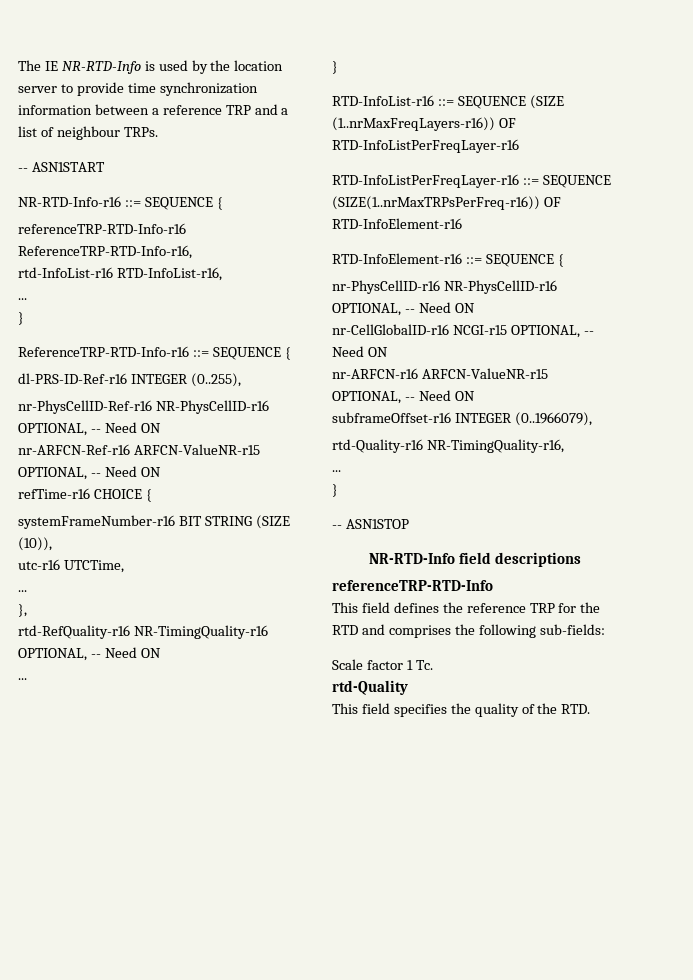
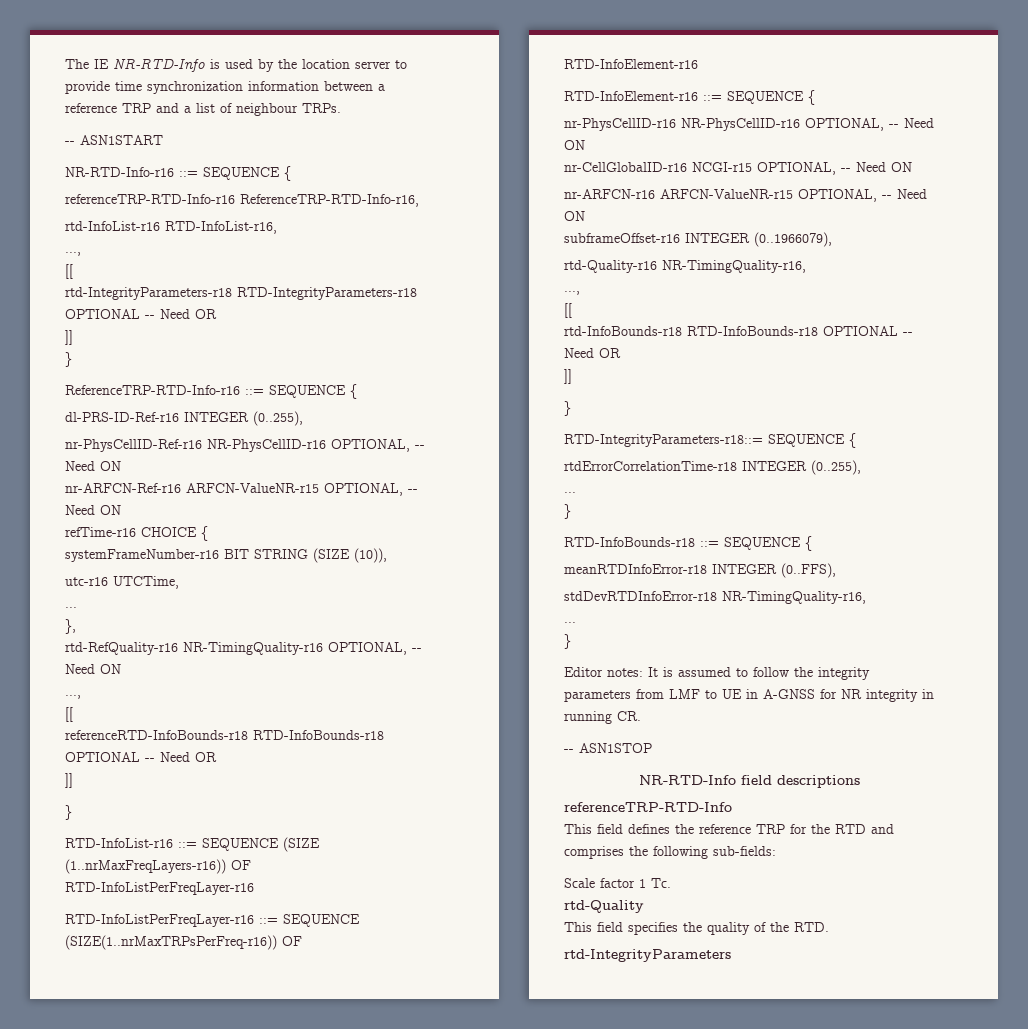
[18,298,27,300] ... -> [65,252,81,256] [65,264,73,279] [65,287,417,300] [65,309,217,319] [65,330,73,345] ..., // [[ // rtd-IntegrityParameters-r18 RTD-IntegrityParameters-r18 OPTIONAL -- Need OR // ]]
[18,678,27,680] ... -> [65,695,81,699] [65,707,73,722] [65,730,384,740] [65,752,217,762] [65,773,73,788] ..., // [[ // referenceRTD-InfoBounds-r18 RTD-InfoBounds-r18 OPTIONAL -- Need OR // ]]
[332,470,341,472] [332,484,338,497] ... // } -> [564,291,580,295] [564,303,572,318] [564,326,913,336] [564,348,621,358] [564,369,572,384] [564,401,571,416] [564,433,856,448] [564,460,861,475] [564,492,576,493] [564,504,571,519] [564,536,812,551] [564,563,836,578] [564,591,866,604] [564,622,576,623] [564,634,571,649] [564,667,870,680] [564,689,934,702] [564,711,641,724] ..., // [[ // rtd-InfoBounds-r18 RTD-InfoBounds-r18 OPTIONAL -- Need OR // ]] // } // RTD-IntegrityParameters-r18::= SEQUENCE { // rtdErrorCorrelationTime-r18 INTEGER (0..255), // ... // } // RTD-InfoBounds-r18 ::= SEQUENCE { // meanRTDInfoError-r18 INTEGER (0..FFS), // stdDevRTDInfoError-r18 NR-TimingQuality-r16, // ... // } // Editor notes: It is assumed to follow the integrity parameters from LMF to UE in A-GNSS for NR integrity in running CR.
(591, 709) none -> [564,949,731,962] // rtd-IntegrityParameters

